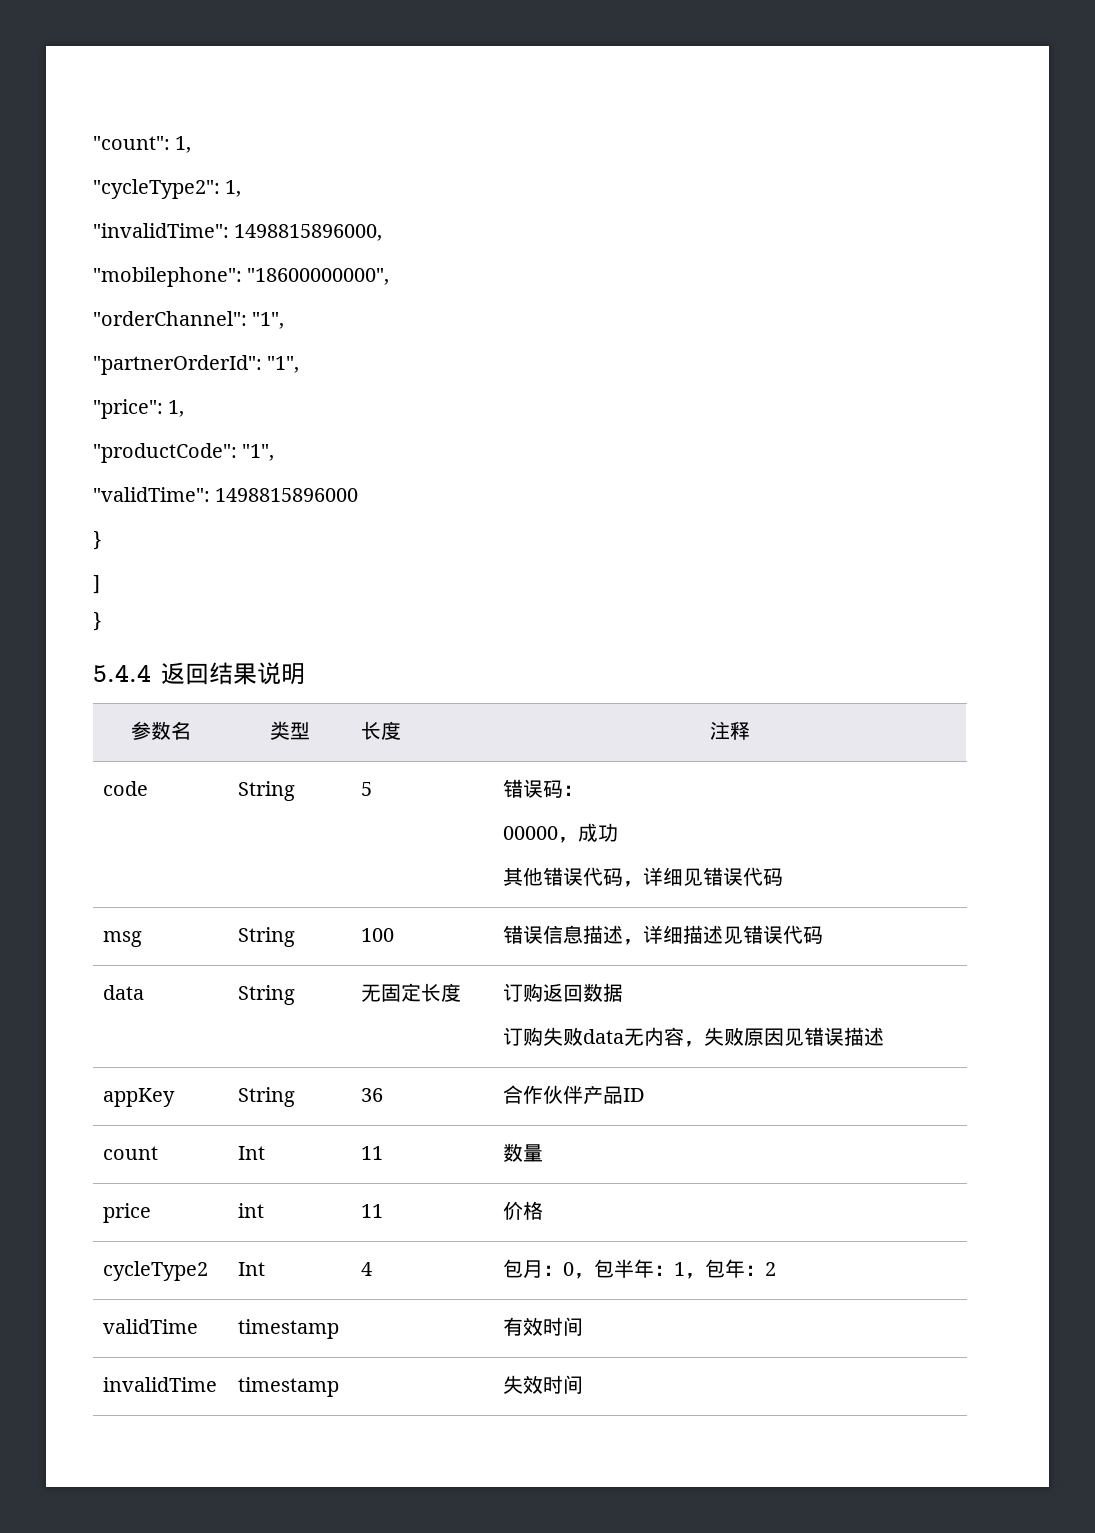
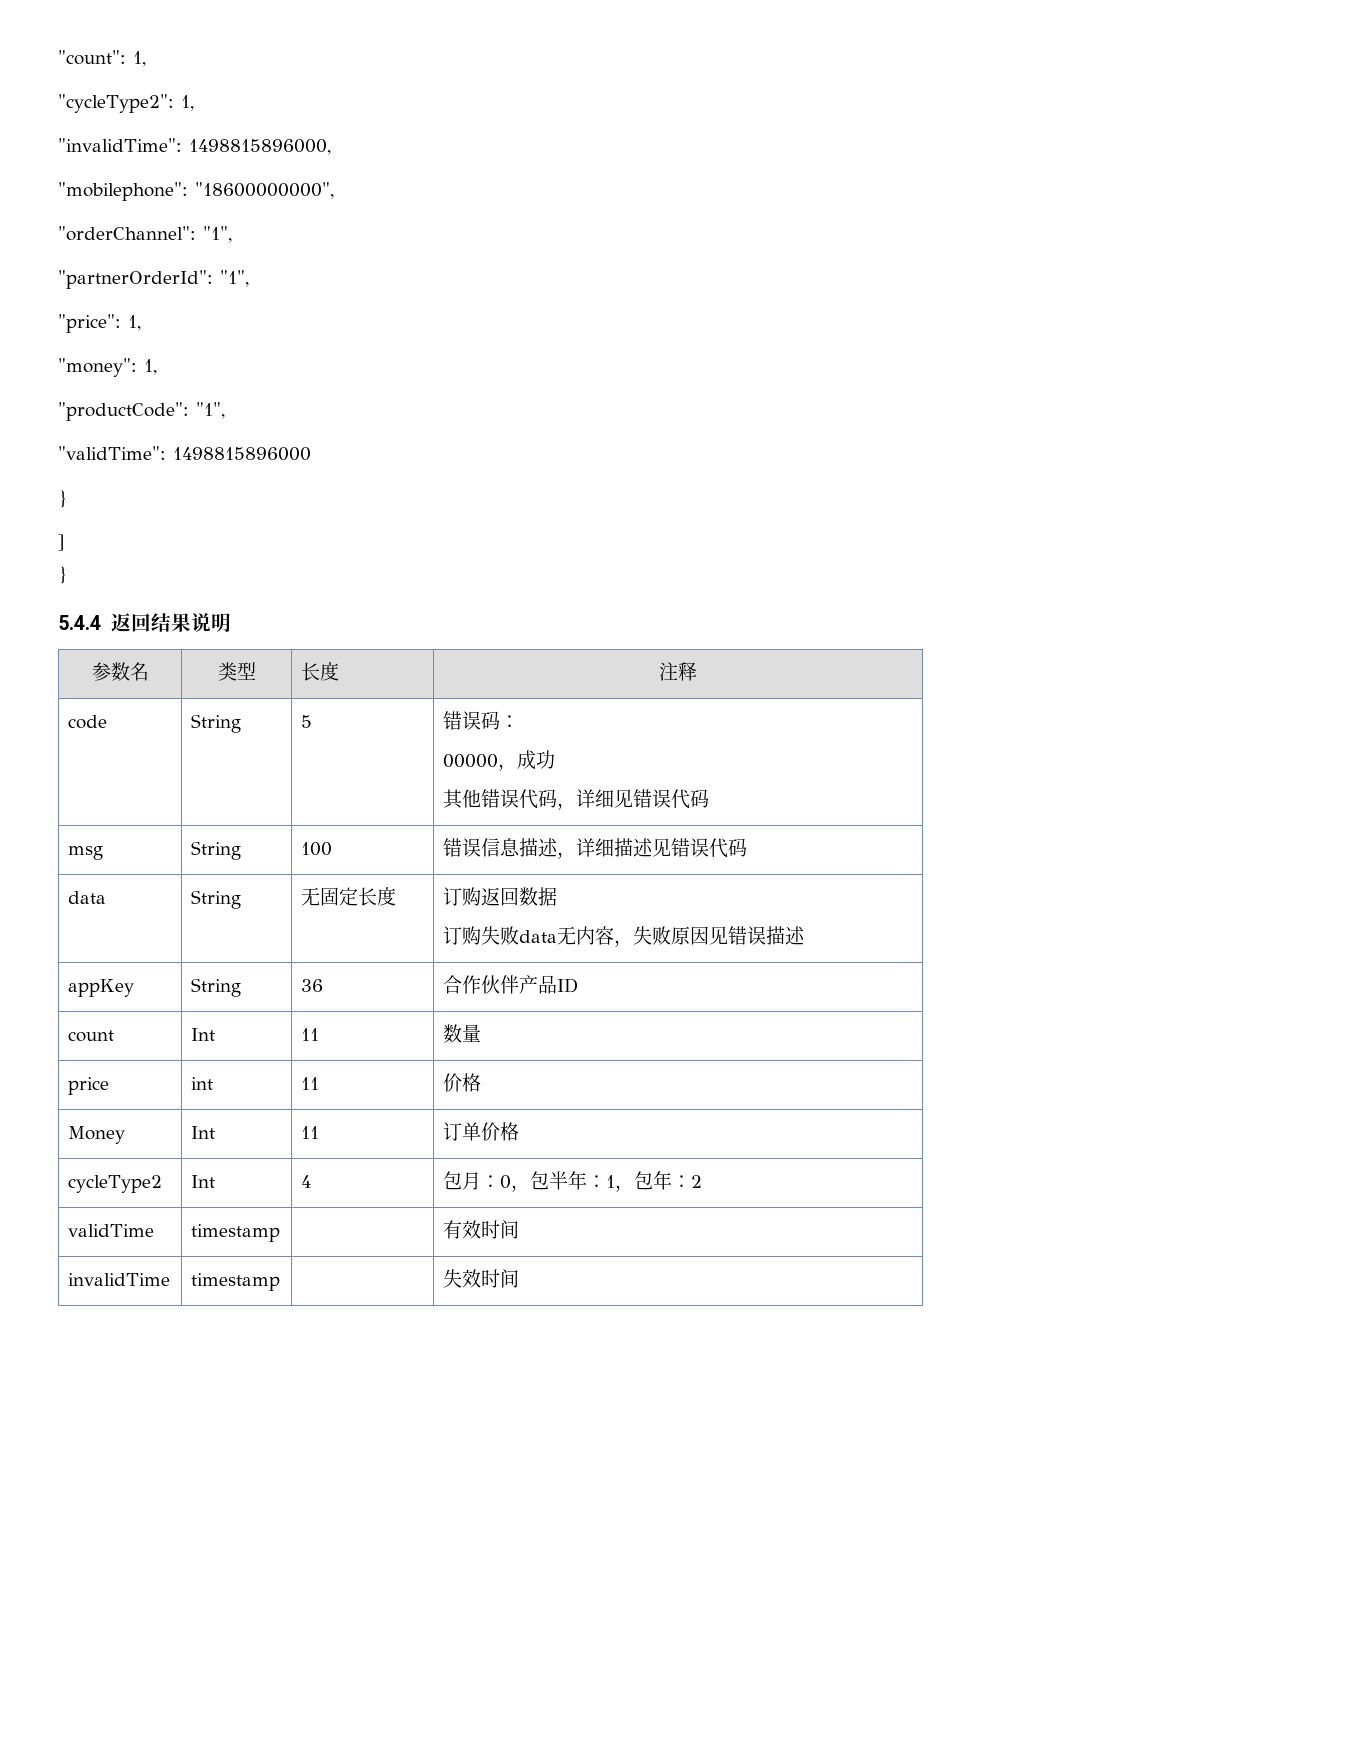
(185, 408) none -> [58,358,157,377] // "money": 1,
(544, 1210) none -> [68,1126,126,1144] [191,1126,216,1139] [301,1126,320,1139] [443,1122,520,1141] // Money | Int | 11 | 订单价格

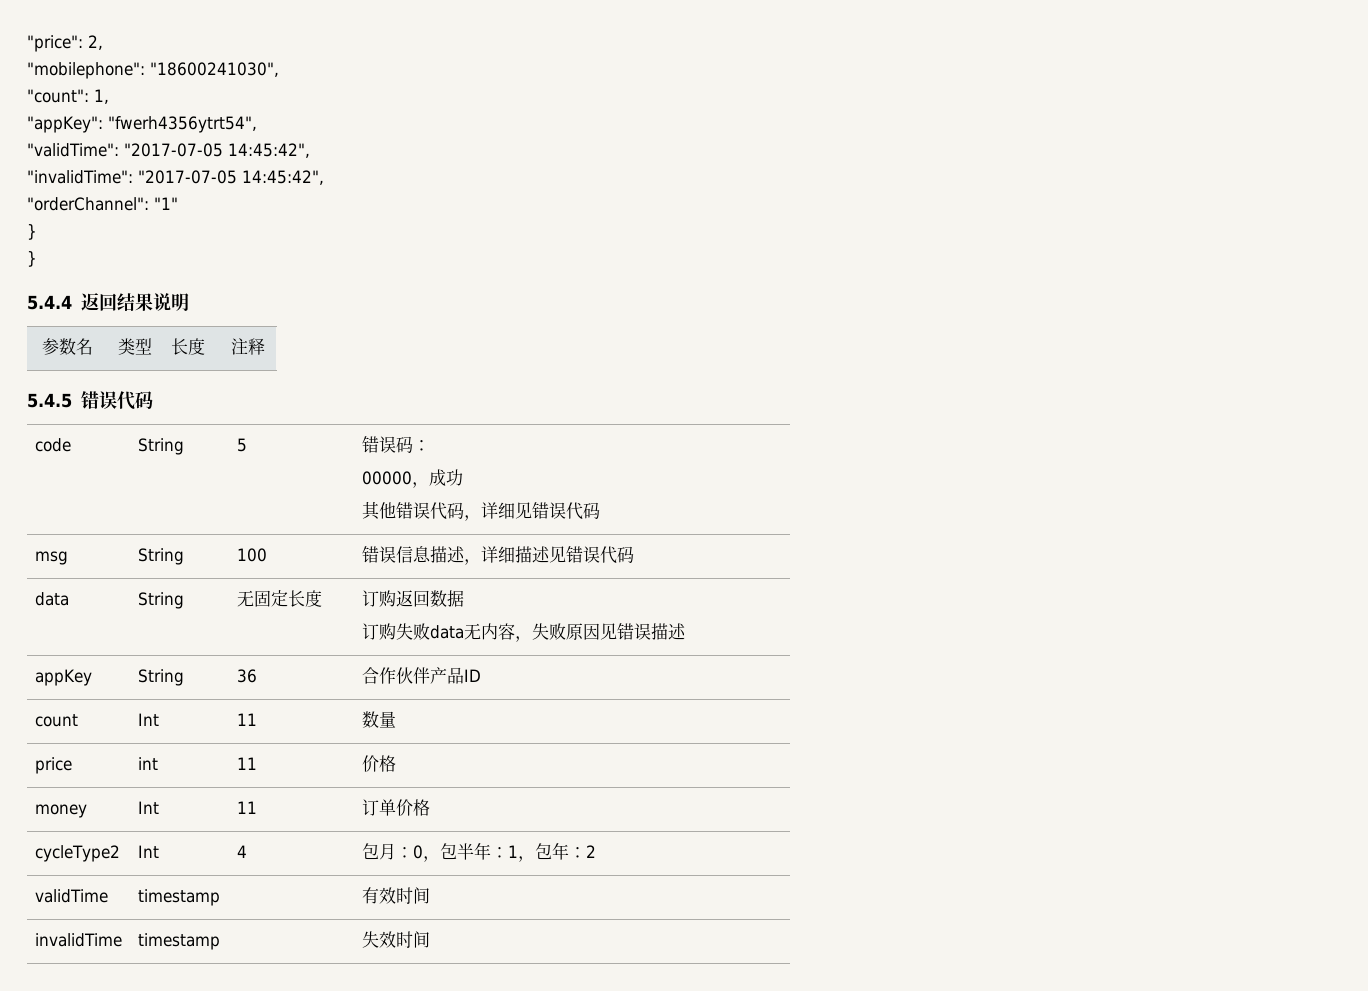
[58,50,146,67] [58,94,194,113] [58,138,331,155] [58,182,334,201] [58,226,232,243] [58,270,249,289] [58,314,141,333] [58,358,157,377] [58,402,225,421] [58,446,311,461] [58,490,68,508] [58,534,65,551] "count": 1, // "cycleType2": 1, // "invalidTime": 1498815896000, // "mobilephone": "18600000000", // "orderChannel": "1", // "partnerOrderId": "1", // "price": 1, // "money": 1, // "productCode": "1", // "validTime": 1498815896000 // } // ] -> [27,35,103,52] [27,62,279,79] [27,89,109,104] [27,116,257,133] [27,143,310,158] [27,170,324,185] [27,197,178,211] [27,224,37,240] "price": 2, // "mobilephone": "18600241030", // "count": 1, // "appKey": "fwerh4356ytrt54", // "validTime": "2017-07-05 14:45:42", // "invalidTime": "2017-07-05 14:45:42", // "orderChannel": "1" // }
(697, 671) none -> [27,391,153,410] // 5.4.5错误代码
[68,1126,126,1144] Money -> [34,804,87,818] money

